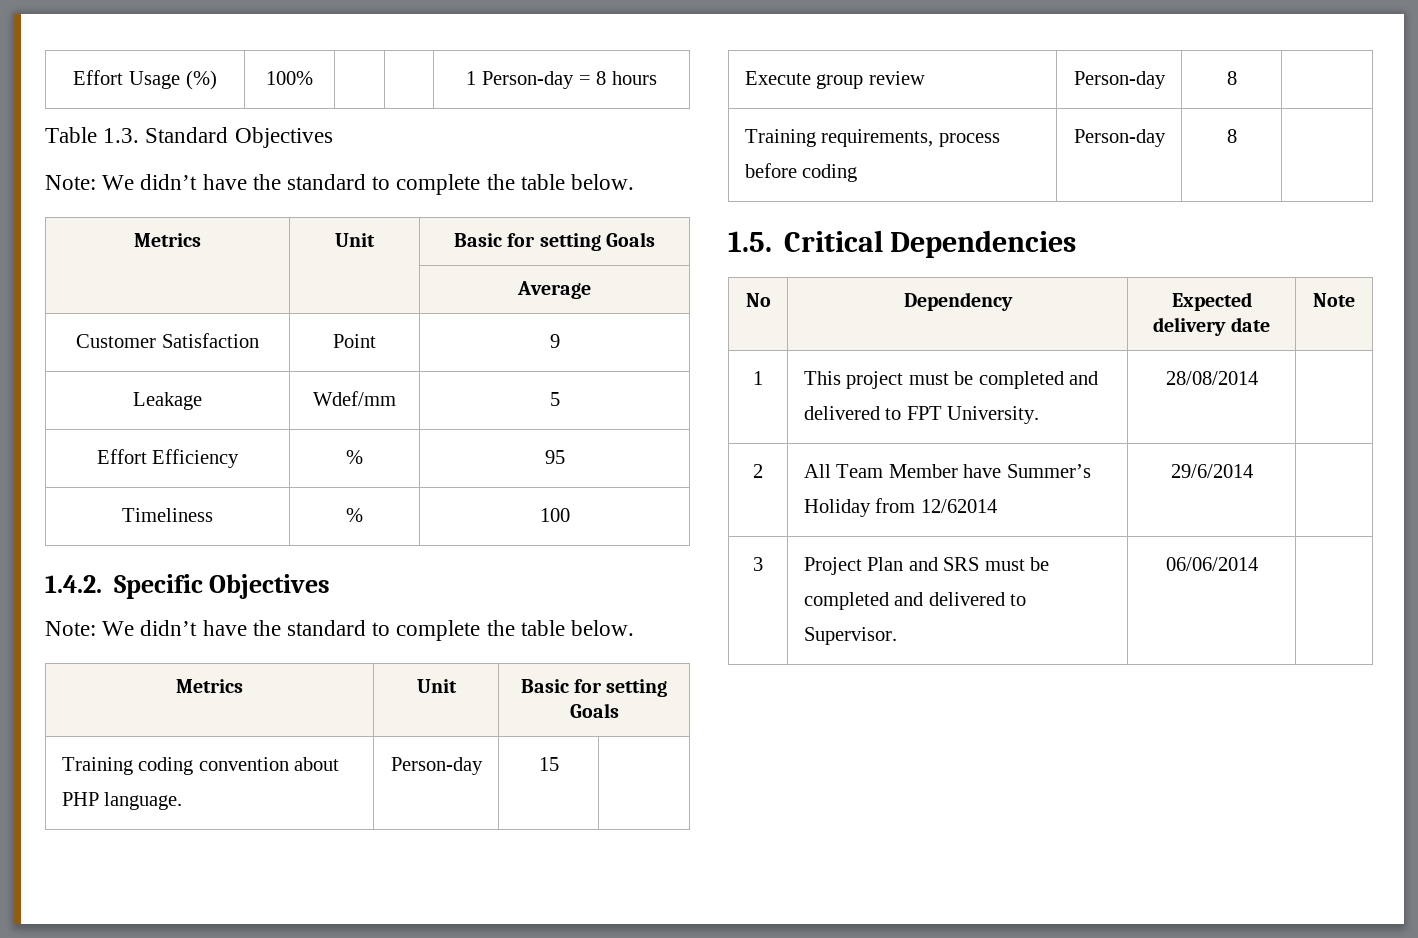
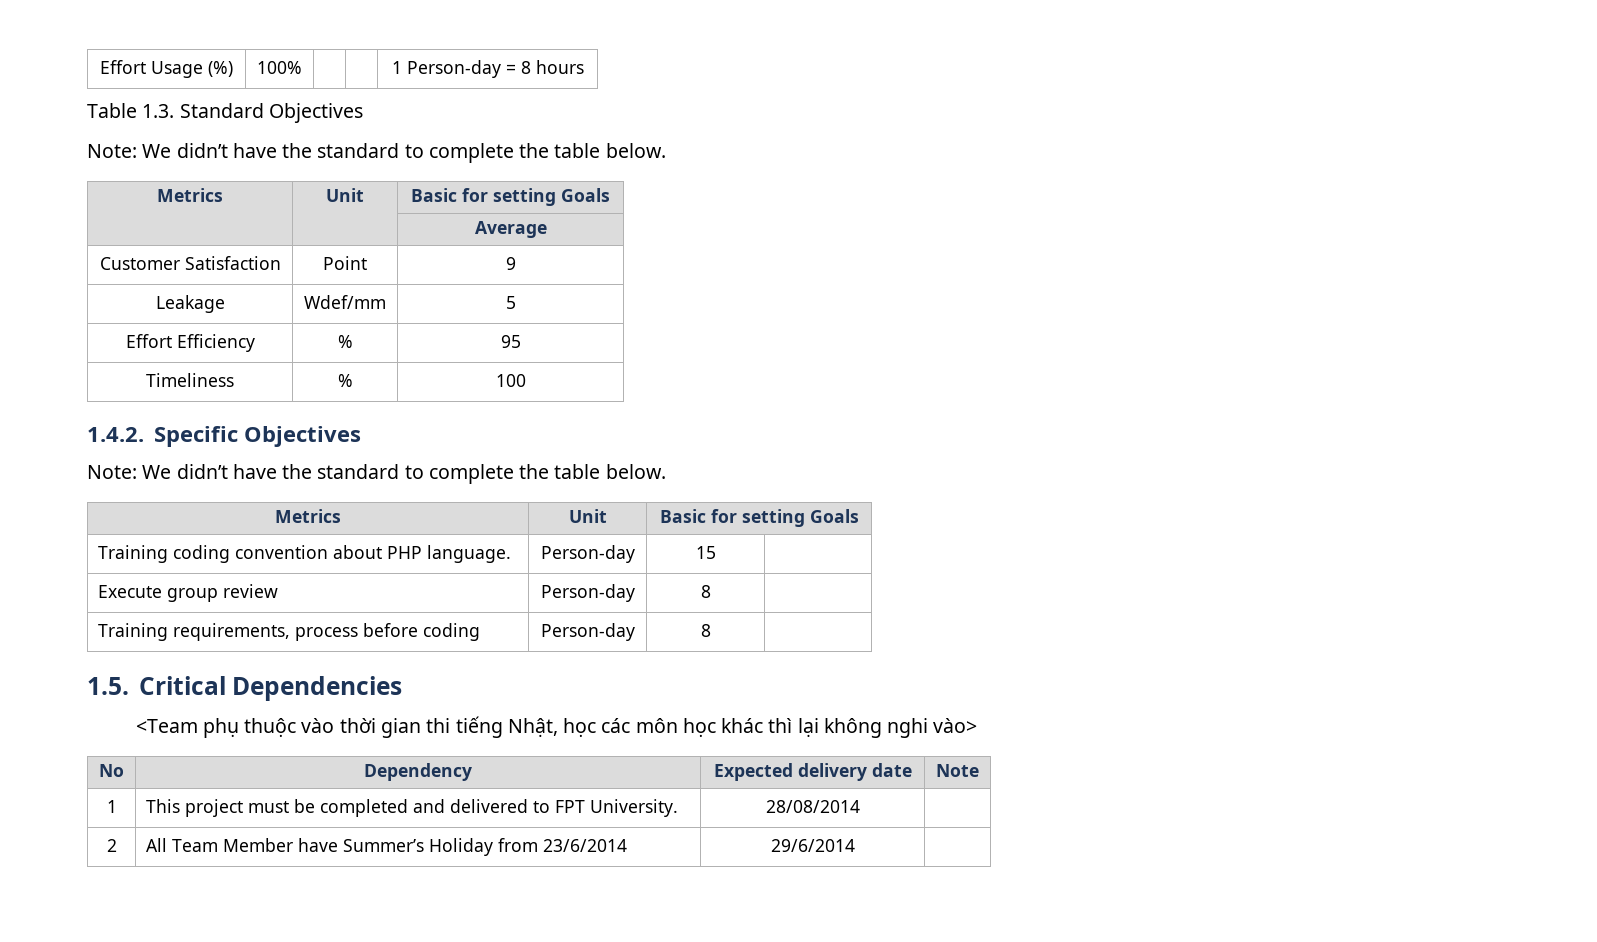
(1077, 244) none -> [135,716,978,738] // <Team phụ thuộc vào thời gian thi tiếng Nhật, học các môn học khác thì lại không nghi vào>
[920,499,997,513] 12/62014 -> [543,839,628,852] 23/6/2014
[753,557,763,571] [803,557,1050,575] [803,592,1027,610] [803,627,897,645] [1165,557,1258,571] // 3 | Project Plan and SRS must be completed and delivered to Supervisor. | 06/06/2014 | -> (855, 845) none

